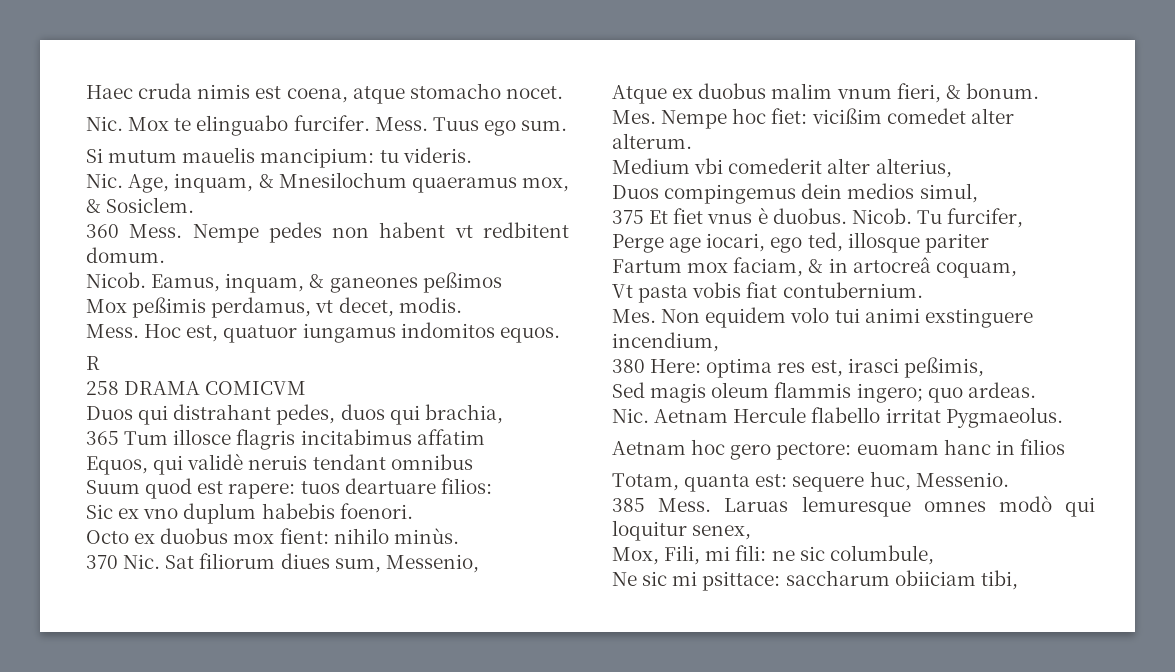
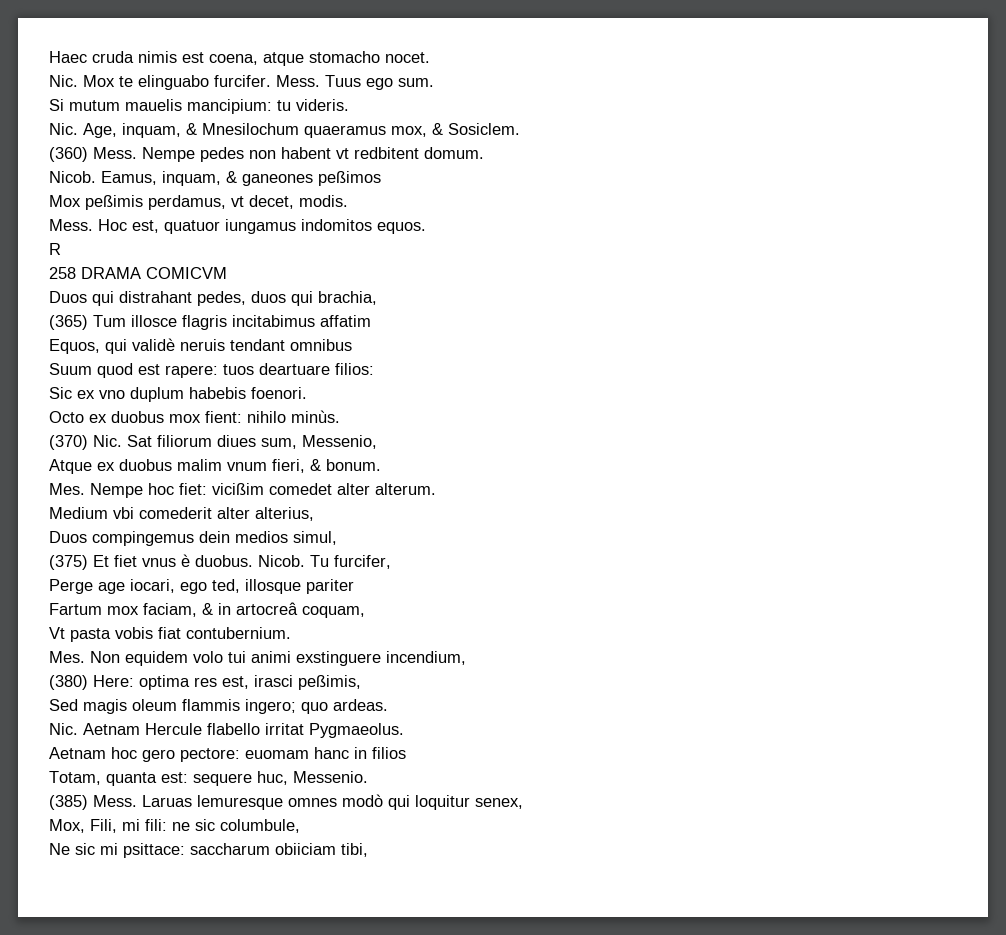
[86,224,119,238] 360 -> [49,147,88,162] (360)
[86,431,119,445] 365 -> [49,315,88,330] (365)
[86,555,118,569] 370 -> [49,435,88,450] (370)
[612,210,644,224] 375 -> [49,555,88,570] (375)
[612,359,645,373] 380 -> [49,675,88,690] (380)
[612,498,645,512] 385 -> [49,795,88,810] (385)

